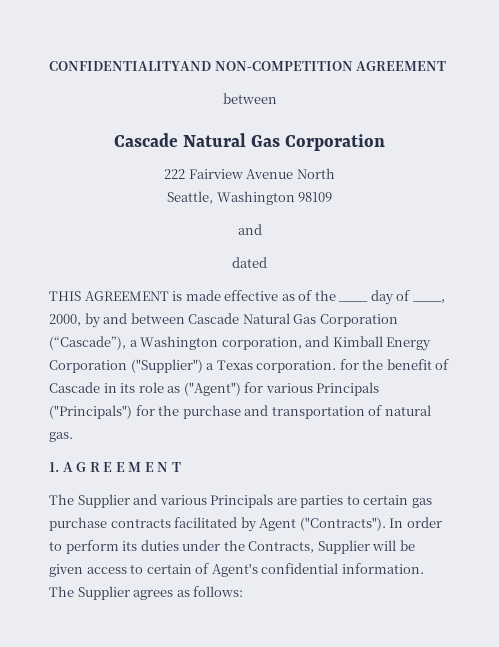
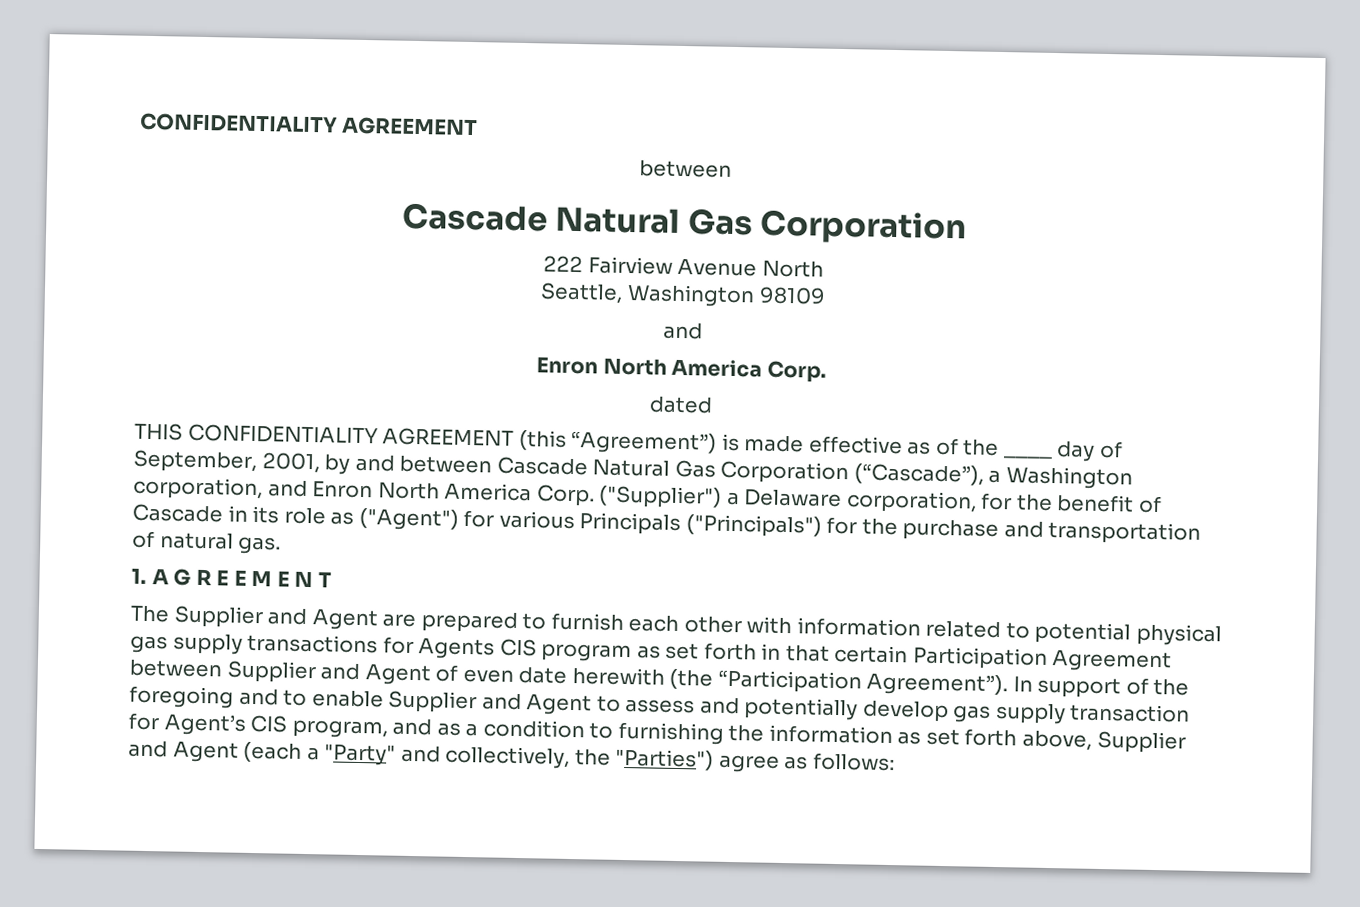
[49,61,353,71] CONFIDENTIALITYAND NON-COMPETITION -> [140,112,338,134] CONFIDENTIALITY
[232,257,267,268] [49,291,169,301] dated // THIS AGREEMENT -> [536,357,827,383] [649,396,713,414] [134,422,718,455] Enron North America Corp. // dated // THIS CONFIDENTIALITY AGREEMENT (this “Agreement”)
[411,299,445,303] [49,314,81,326] ____, 2000, -> [133,449,320,474] September, 2001,
[332,336,432,351] [49,359,337,373] Kimball Energy Corporation ("Supplier") a Texas corporation. -> [312,481,977,514] Enron North America Corp. ("Supplier") a Delaware corporation,
[159,494,432,508] [49,517,442,532] [49,540,415,554] [49,563,424,577] [49,586,174,600] various Principals are parties to certain gas purchase contracts facilitated by Agent ("Contracts"). In order to perform its duties under the Contracts, Supplier will be given access to certain of Agent's confidential information. The Supplier agrees -> [311,609,1223,647] [130,633,1173,673] [129,659,1190,699] [129,685,1191,725] [128,712,1186,754] [128,740,780,773] Agent are prepared to furnish each other with information related to potential physical gas supply transactions for Agents CIS program as set forth in that certain Participation Agreement between Supplier and Agent of even date herewith (the “Participation Agreement”). In support of the foregoing and to enable Supplier and Agent to assess and potentially develop gas supply transaction for Agent’s CIS program, and as a condition to furnishing the information as set forth above, Supplier and Agent (each a "Party" and collectively, the "Parties") agree

